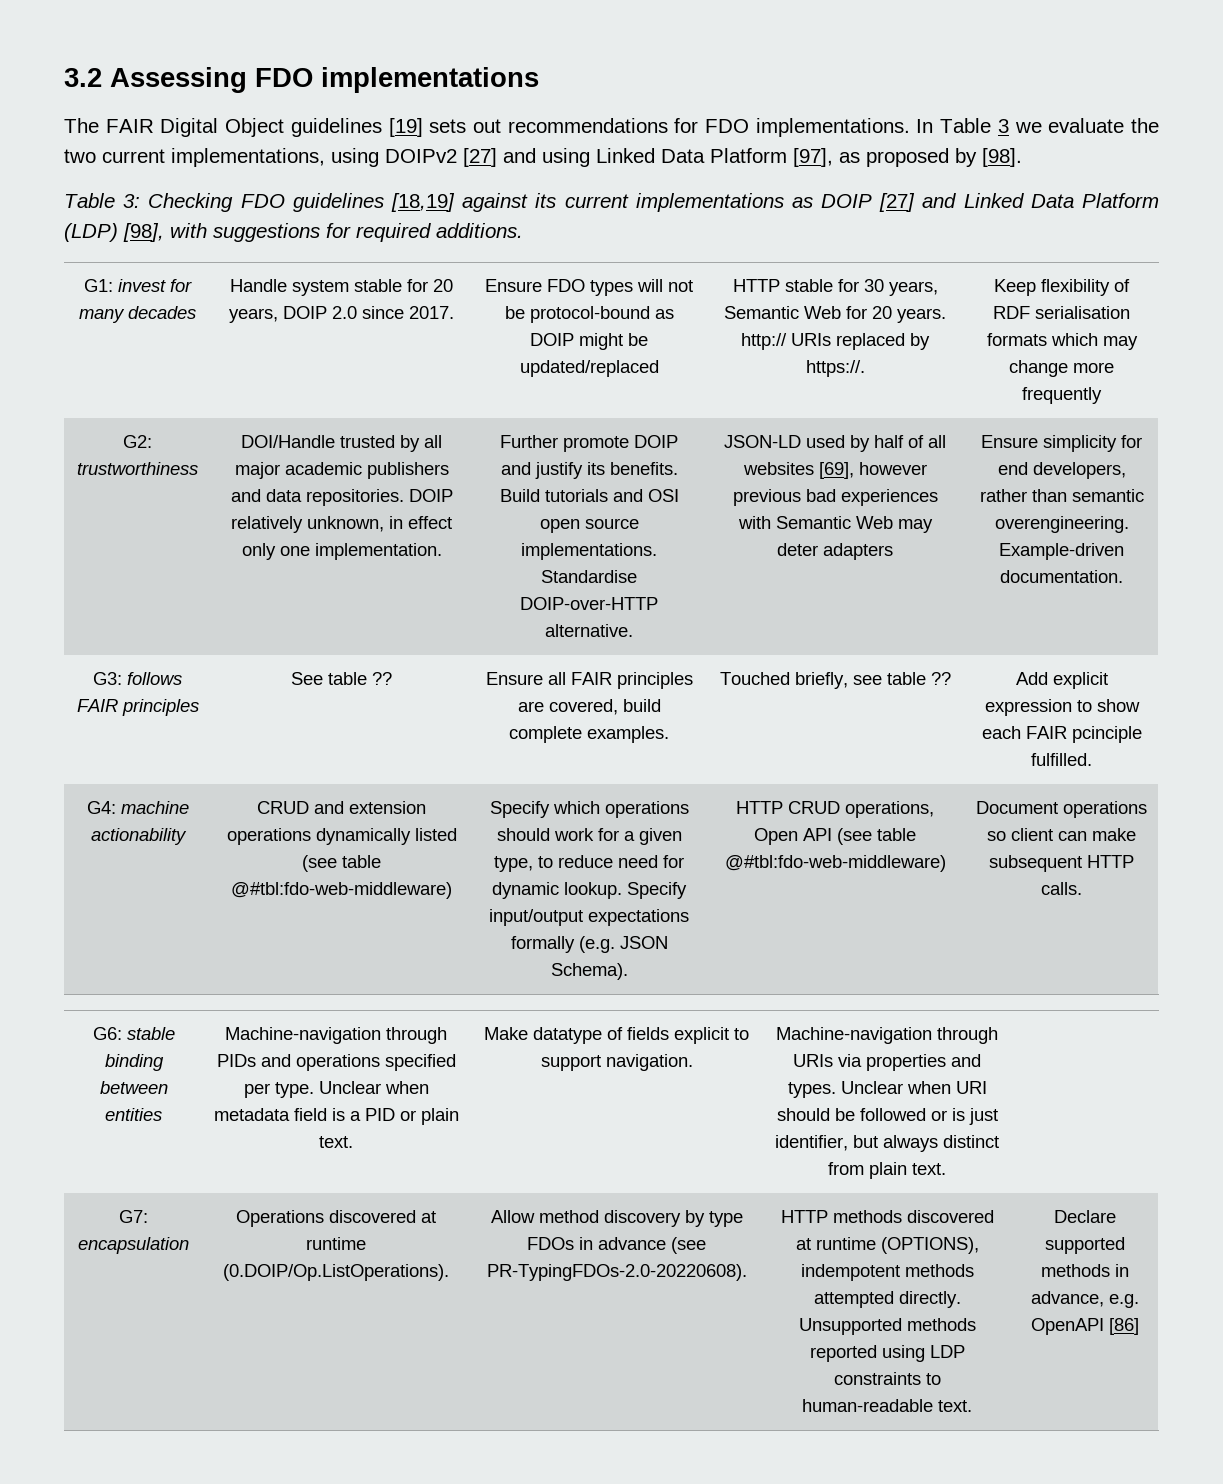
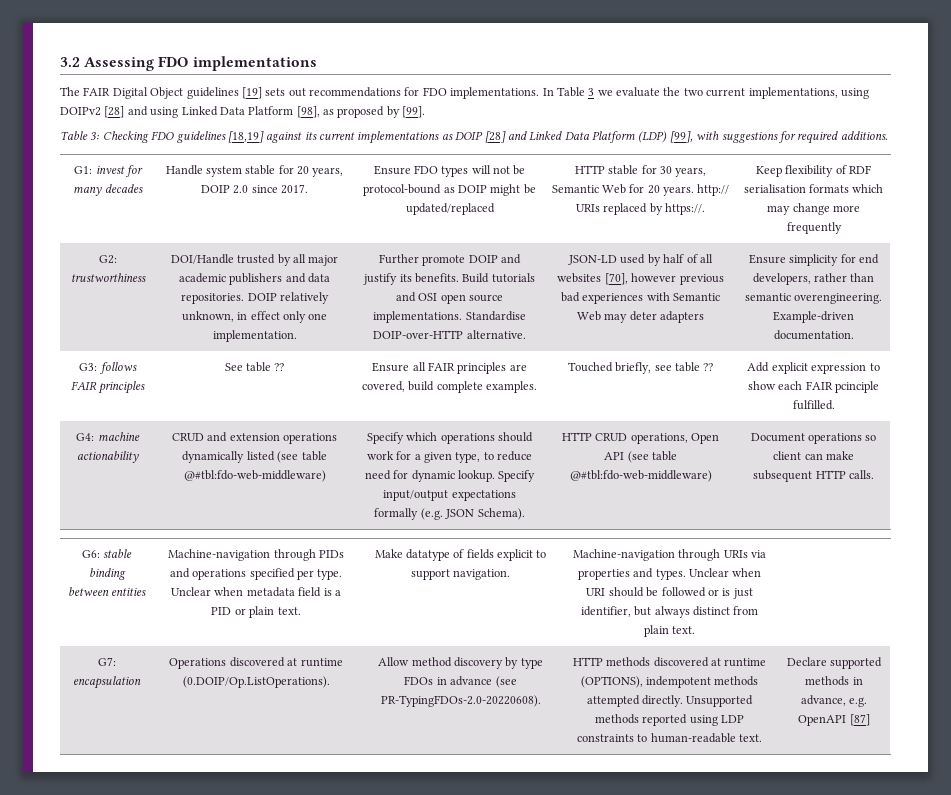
[463,148,497,167] [27] -> [104,106,125,118] [28]
[793,148,833,167] [97], -> [296,106,320,118] [98],
[982,148,1022,167] [98]. -> [402,106,426,118] [99].
[879,193,916,212] [27] -> [484,131,506,143] [28]
[123,223,164,242] [98], -> [669,131,693,143] [99],
[818,462,854,479] [69], -> [604,273,628,285] [70],
[1108,1318,1139,1335] [86] -> [849,714,870,726] [87]

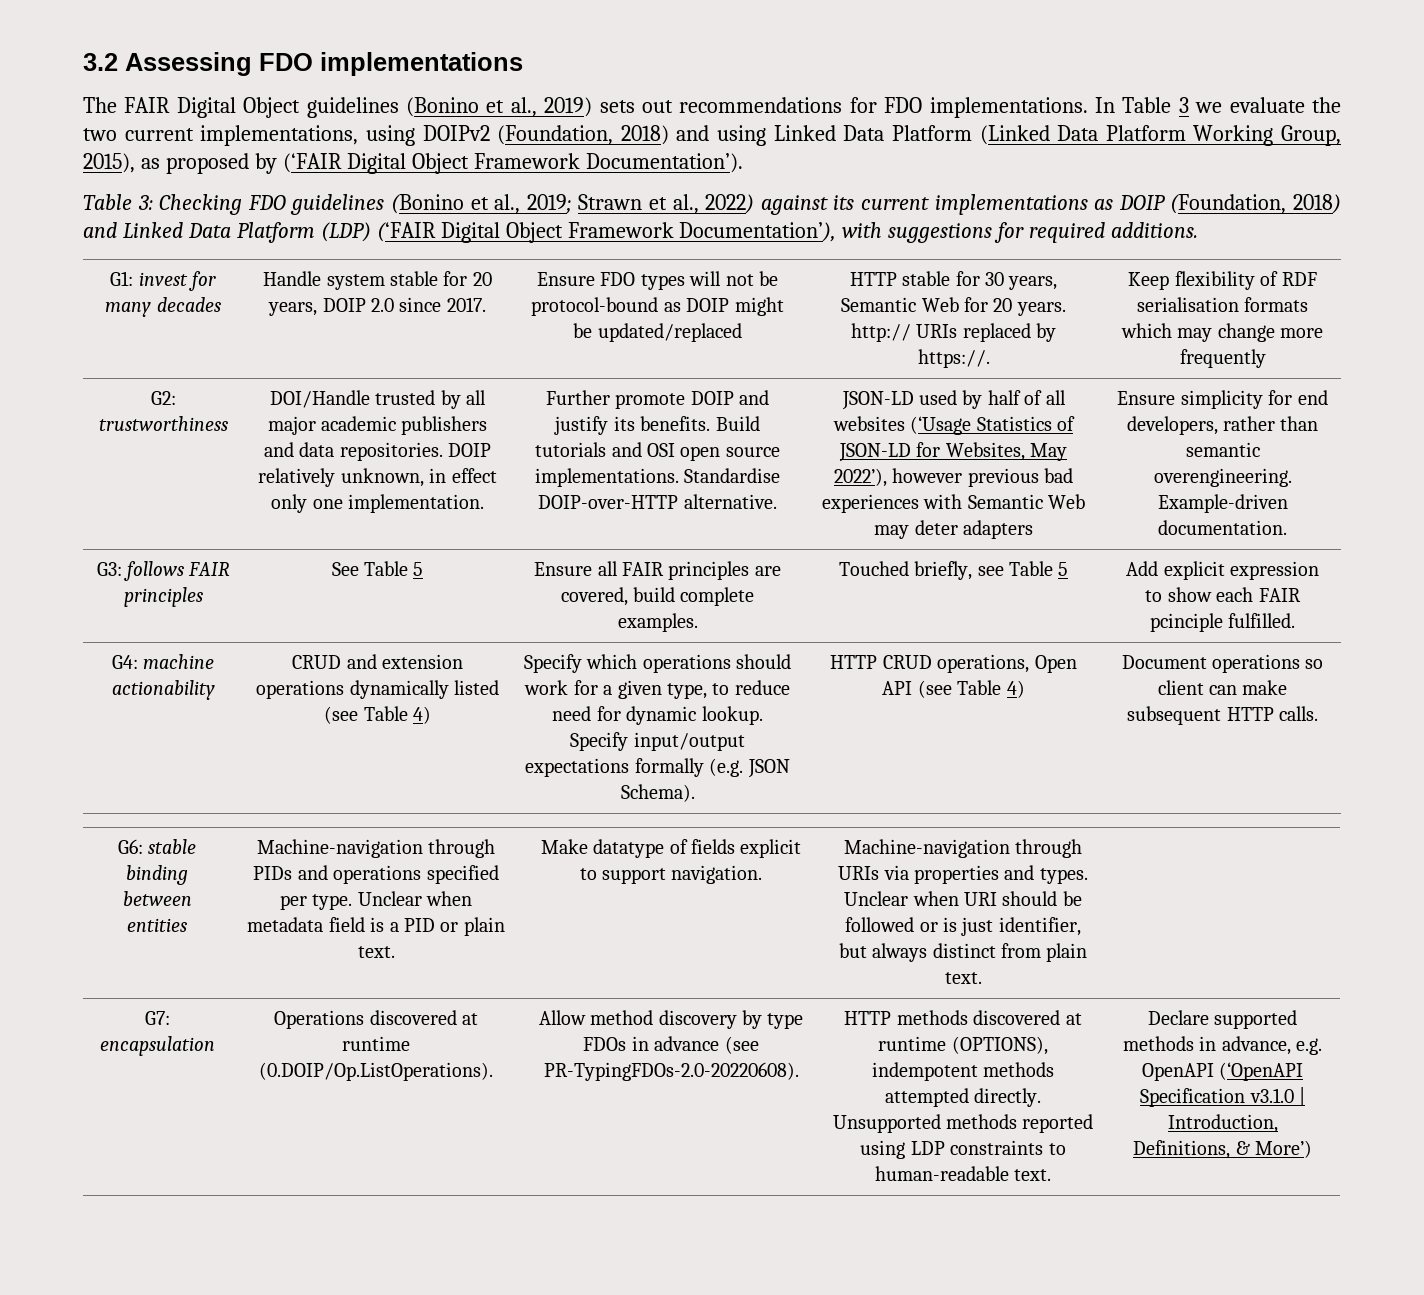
[241,87,262,99] [19] -> [406,97,593,117] (Bonino et al., 2019)
[104,106,125,118] [28] -> [497,125,669,145] (Foundation, 2018)
[296,106,426,118] [98], as proposed by [99]. -> [979,125,1341,146] [83,153,743,174] (Linked Data Platform Working Group, 2015), as proposed by (‘FAIR Digital Object Framework Documentation’).
[227,131,264,143] [18,19] -> [391,194,755,214] (Bonino et al., 2019; Strawn et al., 2022)
[484,131,506,143] [28] -> [1170,194,1341,214] (Foundation, 2018)
[669,131,693,143] [99], -> [376,222,837,243] (‘FAIR Digital Object Framework Documentation’),
[604,273,628,285] [70], -> [910,416,1076,435] [838,442,1068,462] [833,468,887,487] (‘Usage Statistics of JSON-LD for Websites, May 2022’),
[245,362,285,372] table ?? -> [364,561,424,576] Table 5
[674,362,714,372] table ?? -> [1008,561,1069,576] Table 5
[301,451,327,461] [183,470,326,482] table @#tbl:fdo-web-middleware) -> [363,706,431,724] Table 4)
[651,451,677,461] [569,470,712,482] table @#tbl:fdo-web-middleware) -> [957,680,1025,698] Table 4)
[849,714,870,726] [87] -> [1219,1062,1304,1081] [1140,1087,1305,1107] [1167,1114,1278,1133] [1133,1140,1312,1159] (‘OpenAPI Specification v3.1.0 | Introduction, Definitions, & More’)

